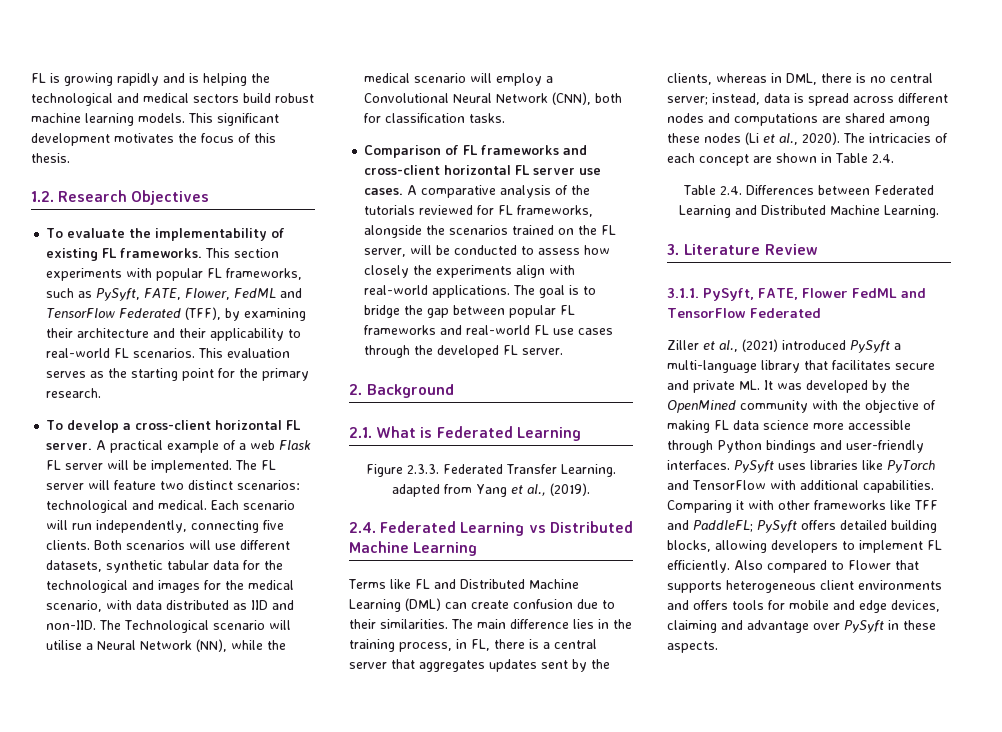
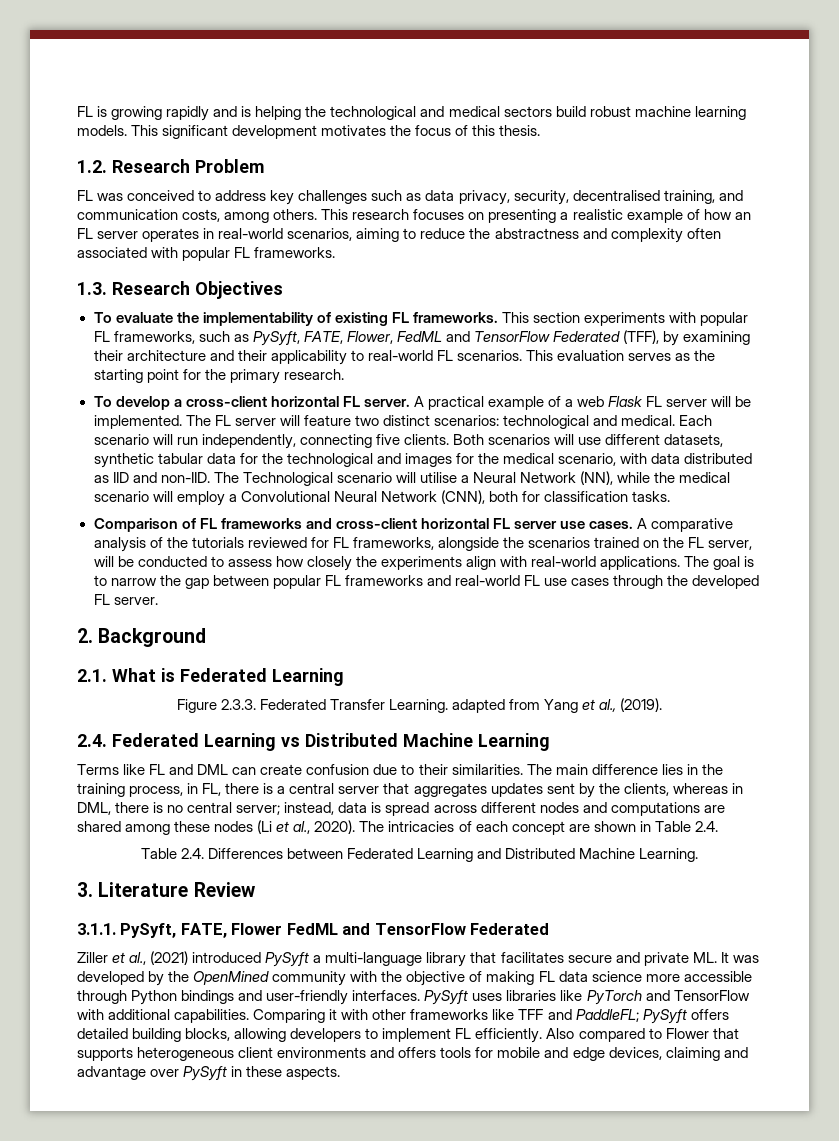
(128, 196) none -> [195,159,264,173] [77,190,743,205] [77,209,751,223] [77,228,721,243] [77,247,336,261] [77,281,190,295] Problem // FL was conceived to address key challenges such as data privacy, security, decentralised training, and communication costs, among others. This research focuses on presenting a realistic example of how an FL server operates in real-world scenarios, aiming to reduce the abstractness and complexity often associated with popular FL frameworks. // 1.3. Research
[364,305,401,318] bridge -> [110,578,157,586] narrow
[459,579,579,589] [349,598,441,612] Distributed Machine Learning (DML) -> [197,764,229,775] DML

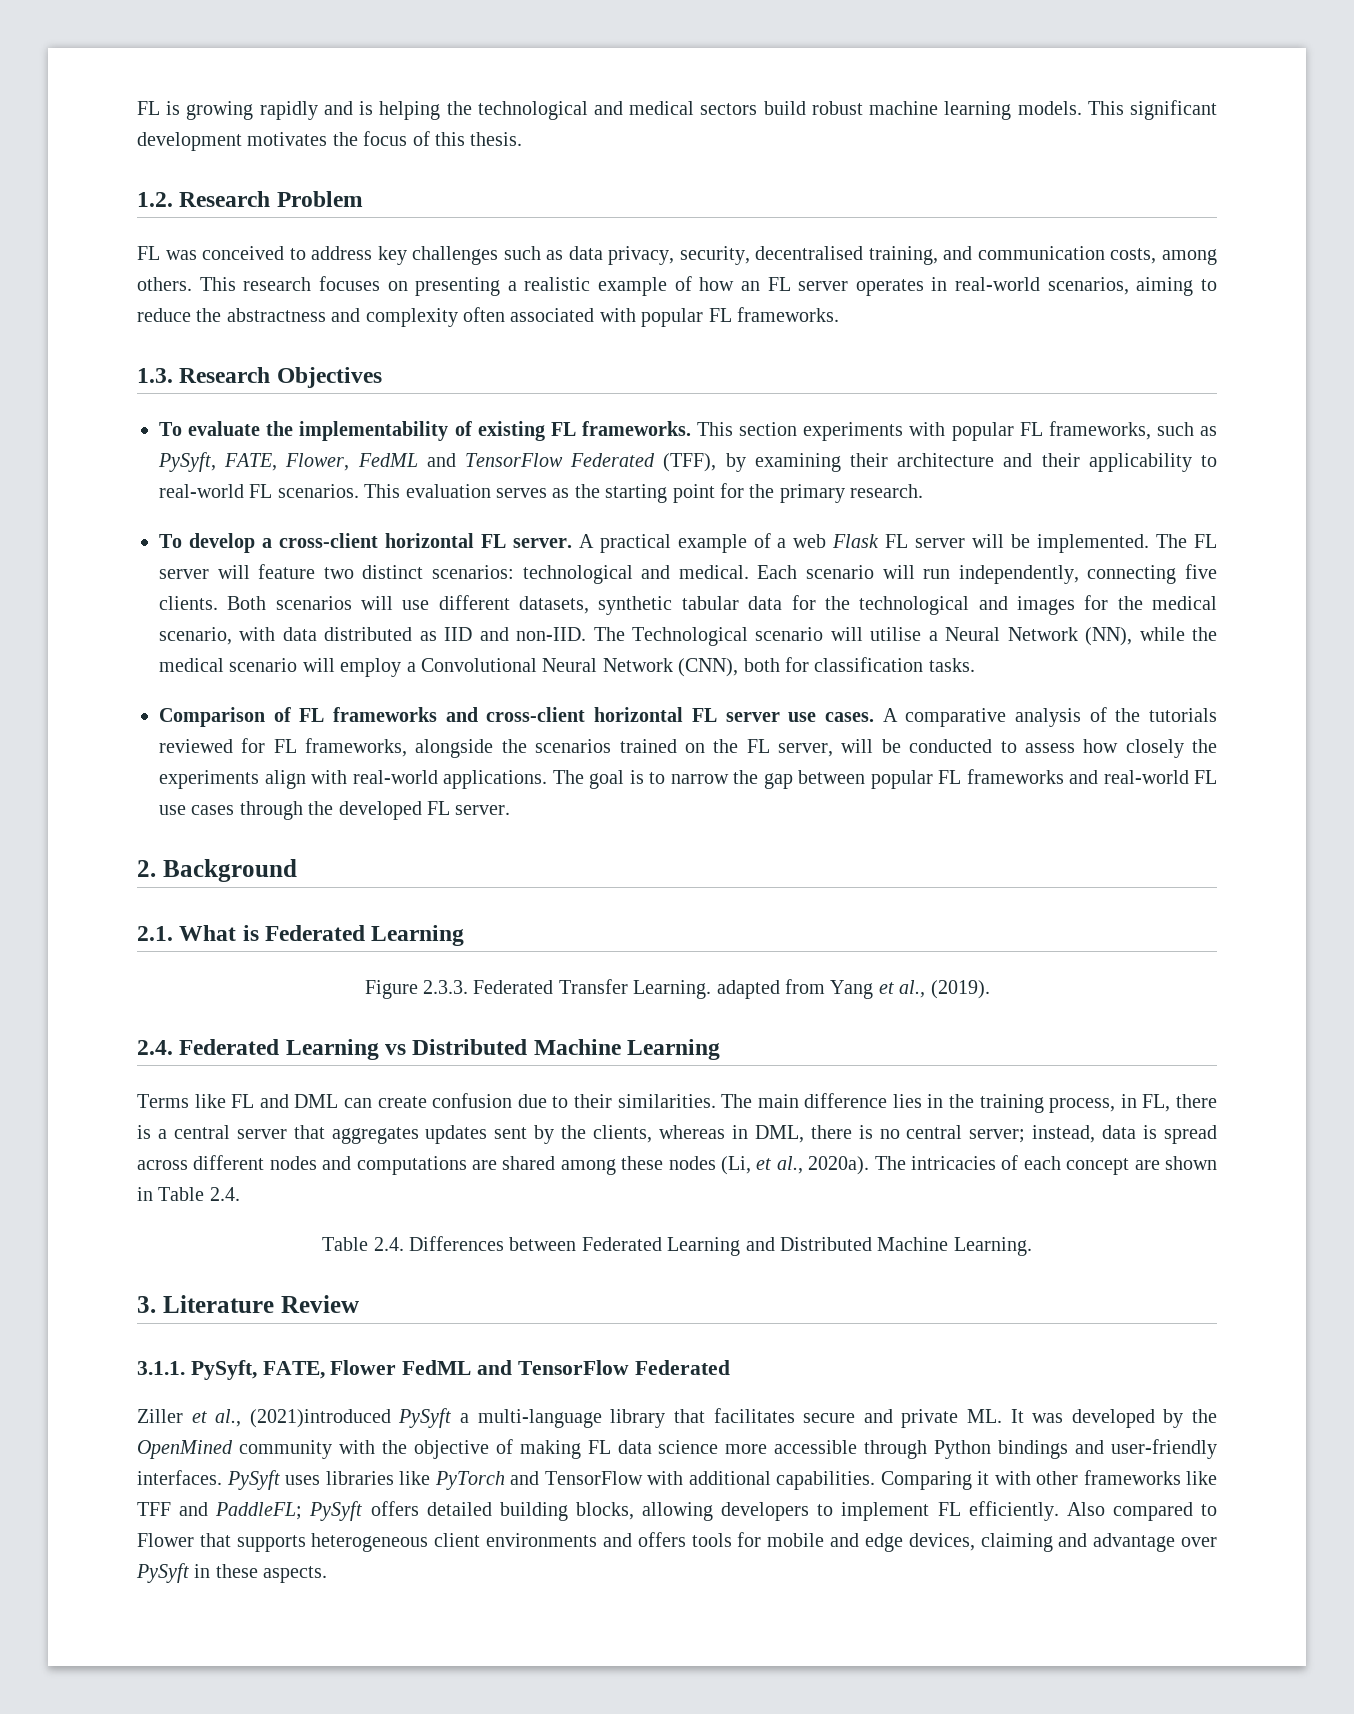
[257,820,356,834] (Li et al., 2020). -> [720,1156,870,1175] (Li, et al., 2020a).
[150,951,262,965] (2021) introduced -> [249,1409,391,1428] (2021)introduced

